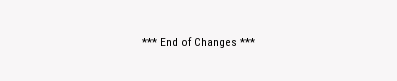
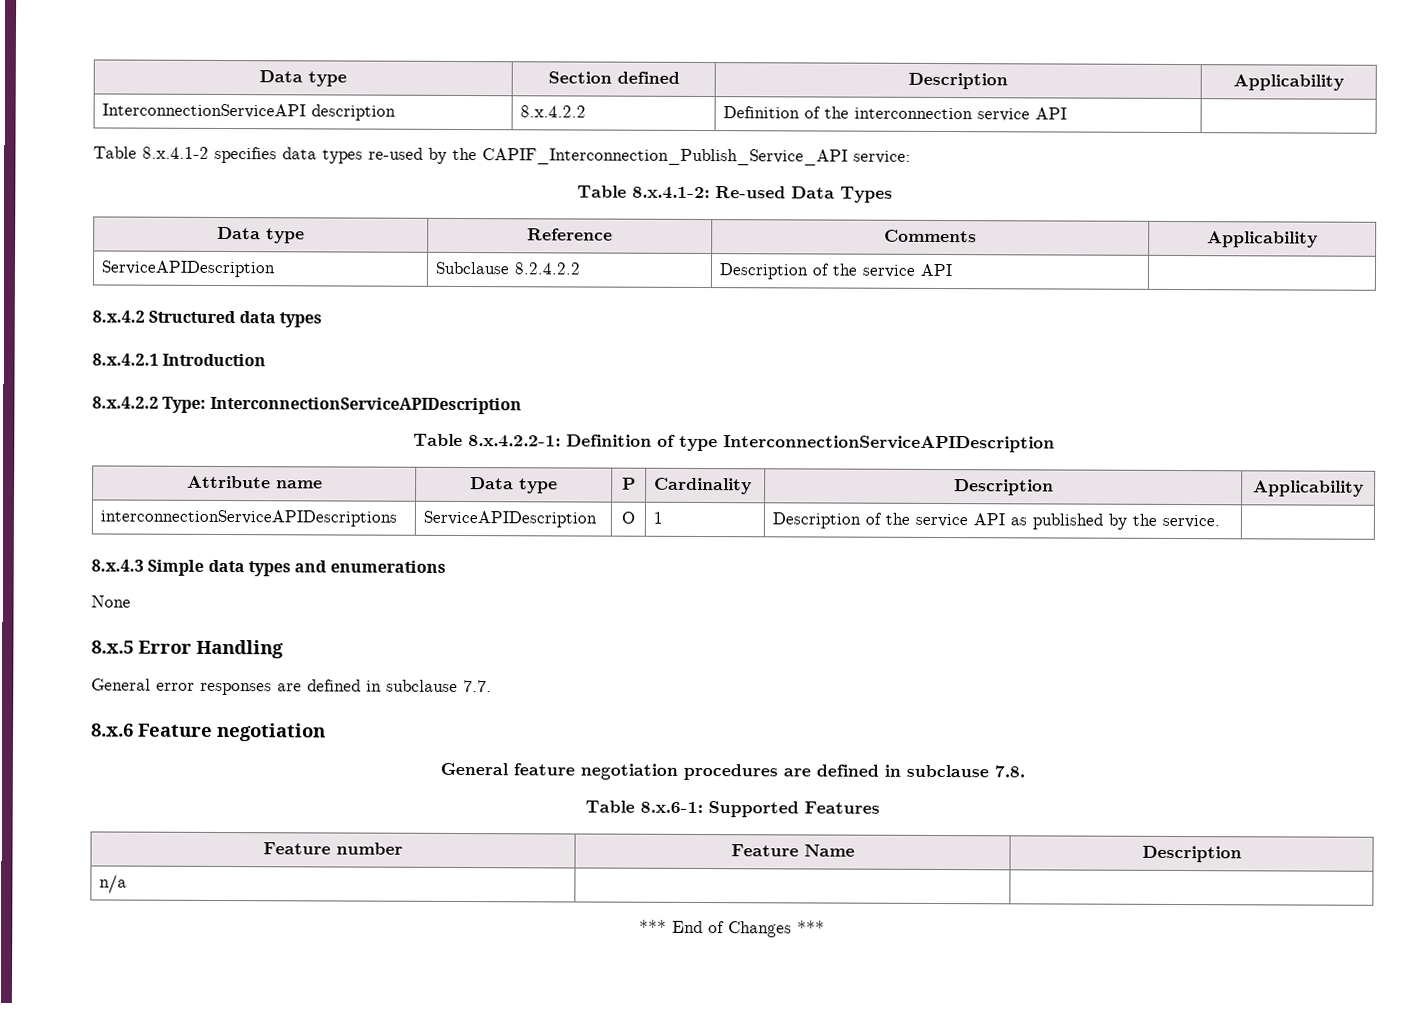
(141, 42) none -> [259,70,347,87] [547,71,680,84] [908,72,1008,90] [1233,74,1344,91] [102,103,397,121] [520,105,587,118] [723,106,1068,122] [93,146,911,166] [577,185,893,203] [217,226,305,244] [527,228,613,241] [884,229,977,243] [1207,231,1318,248] [101,260,277,278] [435,261,582,275] [719,263,954,280] [92,310,322,328] [92,353,267,367] [92,396,522,415] [413,433,1055,453] [186,475,323,489] [470,477,558,494] [622,477,636,490] [654,477,753,495] [953,479,1054,496] [1253,480,1364,497] [100,509,398,527] [423,510,598,528] [621,511,635,524] [653,511,664,524] [772,512,1221,530] [91,559,446,577] [91,595,131,608] [91,639,284,659] [91,678,492,696] [91,722,326,742] [439,762,1025,781] [584,800,880,818] [263,842,403,855] [730,844,855,857] [1141,845,1242,863] [99,874,128,894] Data type | Section defined | Description | Applicability // InterconnectionServiceAPI description | 8.x.4.2.2 | Definition of the interconnection service API | // Table 8.x.4.1-2 specifies data types re-used by the CAPIF_Interconnection_Publish_Service_API service: // Table 8.x.4.1-2: Re-used Data Types // Data type | Reference | Comments | Applicability // ServiceAPIDescription | Subclause 8.2.4.2.2 | Description of the service API | // 8.x.4.2 Structured data types // 8.x.4.2.1 Introduction // 8.x.4.2.2 Type: InterconnectionServiceAPIDescription // Table 8.x.4.2.2-1: Definition of type InterconnectionServiceAPIDescription // Attribute name | Data type | P | Cardinality | Description | Applicability // interconnectionServiceAPIDescriptions | ServiceAPIDescription | O | 1 | Description of the service API as published by the service. | // 8.x.4.3 Simple data types and enumerations // None // 8.x.5 Error Handling // General error responses are defined in subclause 7.7. // 8.x.6 Feature negotiation // General feature negotiation procedures are defined in subclause 7.8. // Table 8.x.6-1: Supported Features // Feature number | Feature Name | Description // n/a | | //

